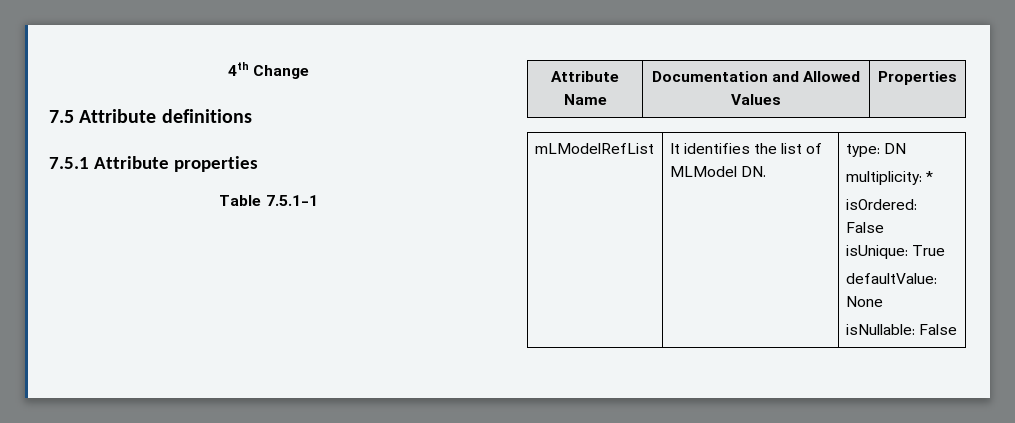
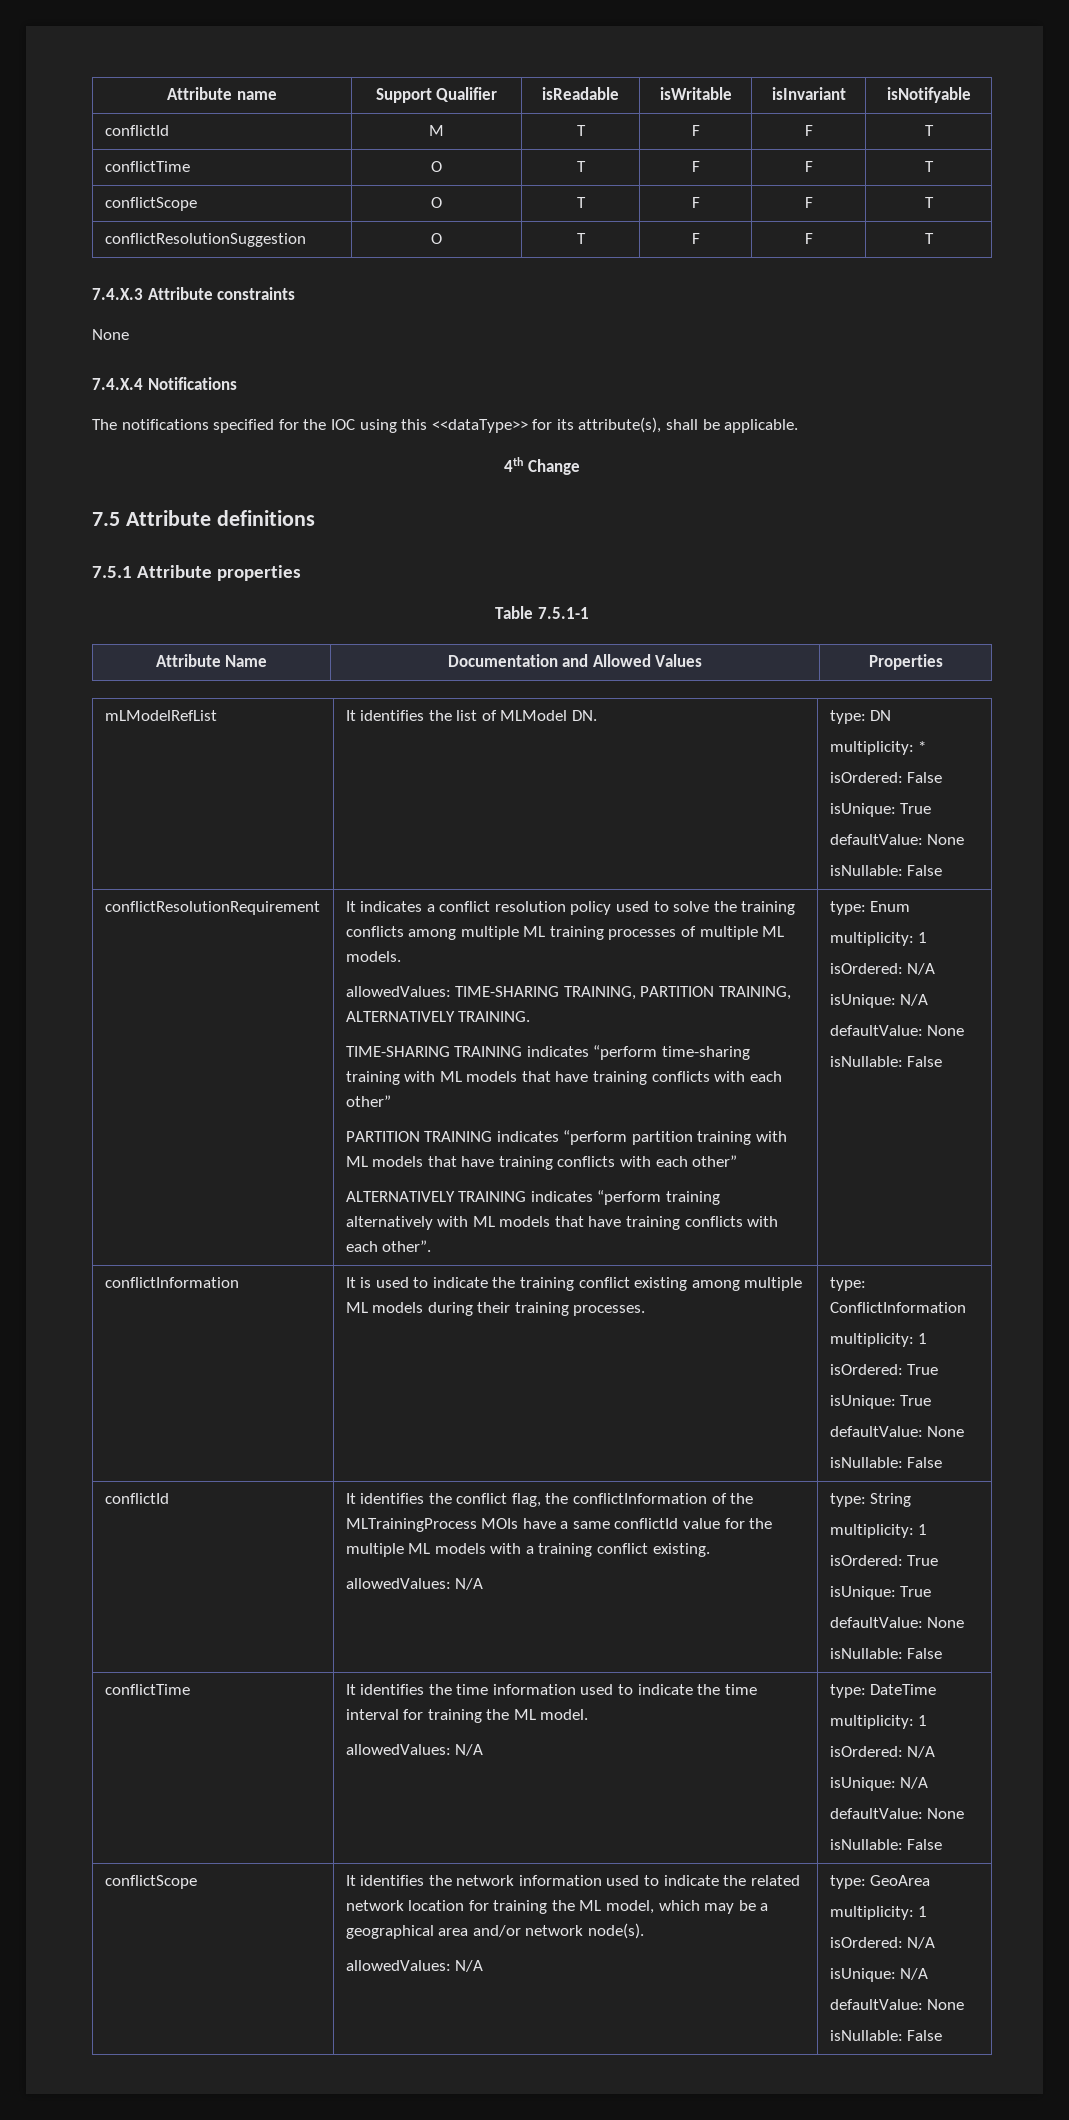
(227, 69) none -> [167,87,277,100] [375,87,498,103] [542,87,619,100] [659,87,732,100] [771,87,846,100] [886,87,971,103] [104,125,169,136] [429,125,444,136] [576,125,586,136] [691,125,700,136] [804,125,813,136] [924,125,934,136] [104,161,190,172] [431,161,442,172] [576,161,586,172] [691,161,700,172] [804,161,813,172] [924,161,934,172] [104,197,197,211] [431,197,442,208] [576,197,586,208] [691,197,700,208] [804,197,813,208] [924,197,934,208] [104,233,306,247] [431,233,442,244] [576,233,586,244] [691,233,700,244] [804,233,813,244] [924,233,934,244] [92,287,296,300] [92,329,129,340] [92,377,237,390] [92,417,799,433] Attribute name | Support Qualifier | isReadable | isWritable | isInvariant | isNotifyable // conflictId | M | T | F | F | T // conflictTime | O | T | F | F | T // conflictScope | O | T | F | F | T // conflictResolutionSuggestion | O | T | F | F | T // 7.4.X.3 Attribute constraints // None // 7.4.X.4 Notifications // The notifications specified for the IOC using this <<dataType>> for its attribute(s), shall be applicable. //
(957, 329) none -> [104,901,320,915] [345,901,796,915] [345,926,785,940] [345,951,401,962] [345,986,791,1000] [345,1011,531,1022] [345,1045,750,1060] [345,1071,782,1085] [345,1095,391,1107] [345,1130,788,1145] [345,1155,738,1170] [345,1190,720,1205] [345,1216,779,1230] [345,1240,432,1252] [829,901,911,915] [829,932,928,946] [829,963,936,975] [829,994,929,1008] [829,1025,965,1036] [829,1056,943,1067] [104,1277,239,1288] [345,1277,803,1291] [345,1302,646,1316] [829,1277,866,1291] [829,1302,966,1313] [829,1333,928,1347] [829,1364,939,1375] [829,1395,932,1409] [829,1426,965,1437] [829,1457,943,1468] [104,1493,169,1504] [345,1493,754,1507] [345,1518,773,1532] [345,1543,710,1557] [345,1578,484,1590] [829,1493,912,1507] [829,1524,928,1538] [829,1555,939,1566] [829,1586,932,1600] [829,1617,965,1628] [829,1648,943,1659] [104,1684,190,1695] [345,1684,757,1695] [345,1709,589,1723] [345,1744,484,1756] [829,1684,937,1698] [829,1715,928,1729] [829,1746,936,1758] [829,1777,929,1791] [829,1808,965,1819] [829,1839,943,1850] [104,1875,197,1889] [345,1875,800,1886] [345,1900,769,1914] [345,1923,644,1939] [345,1960,484,1972] [829,1875,931,1889] [829,1906,928,1920] [829,1937,936,1949] [829,1968,929,1982] [829,1999,965,2010] [829,2030,943,2041] // conflictResolutionRequirement | It indicates a conflict resolution policy used to solve the training conflicts among multiple ML training processes of multiple ML models. // allowedValues: TIME-SHARING TRAINING, PARTITION TRAINING, ALTERNATIVELY TRAINING. // TIME-SHARING TRAINING indicates “perform time-sharing training with ML models that have training conflicts with each other” // PARTITION TRAINING indicates “perform partition training with ML models that have training conflicts with each other” // ALTERNATIVELY TRAINING indicates “perform training alternatively with ML models that have training conflicts with each other”. | type: Enum // multiplicity: 1 // isOrdered: N/A // isUnique: N/A // defaultValue: None // isNullable: False // conflictInformation | It is used to indicate the training conflict existing among multiple ML models during their training processes. | type: ConflictInformation // multiplicity: 1 // isOrdered: True // isUnique: True // defaultValue: None // isNullable: False // conflictId | It identifies the conflict flag, the conflictInformation of the MLTrainingProcess MOIs have a same conflictId value for the multiple ML models with a training conflict existing. // allowedValues: N/A | type: String // multiplicity: 1 // isOrdered: True // isUnique: True // defaultValue: None // isNullable: False // conflictTime | It identifies the time information used to indicate the time interval for training the ML model. // allowedValues: N/A | type: DateTime // multiplicity: 1 // isOrdered: N/A // isUnique: N/A // defaultValue: None // isNullable: False // conflictScope | It identifies the network information used to indicate the related network location for training the ML model, which may be a geographical area and/or network node(s). // allowedValues: N/A | type: GeoArea // multiplicity: 1 // isOrdered: N/A // isUnique: N/A // defaultValue: None // isNullable: False

